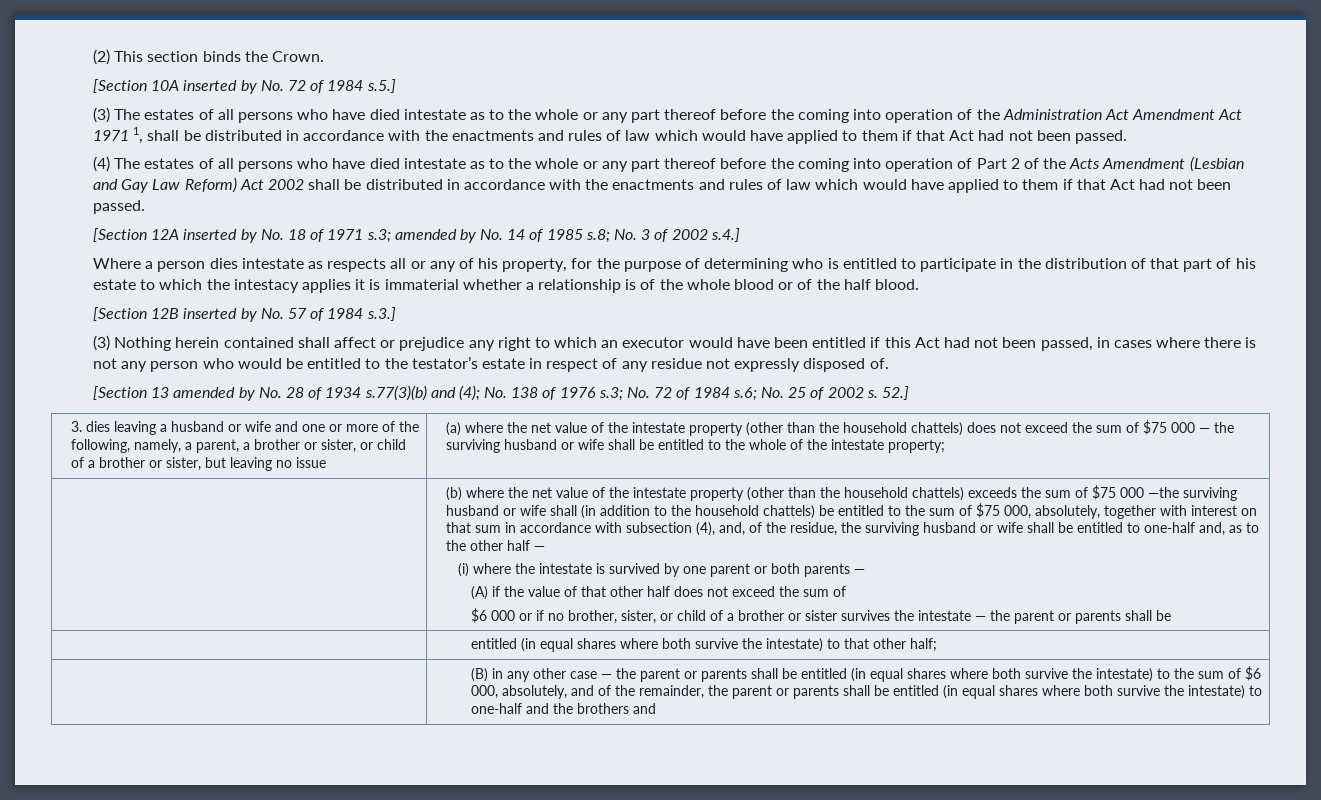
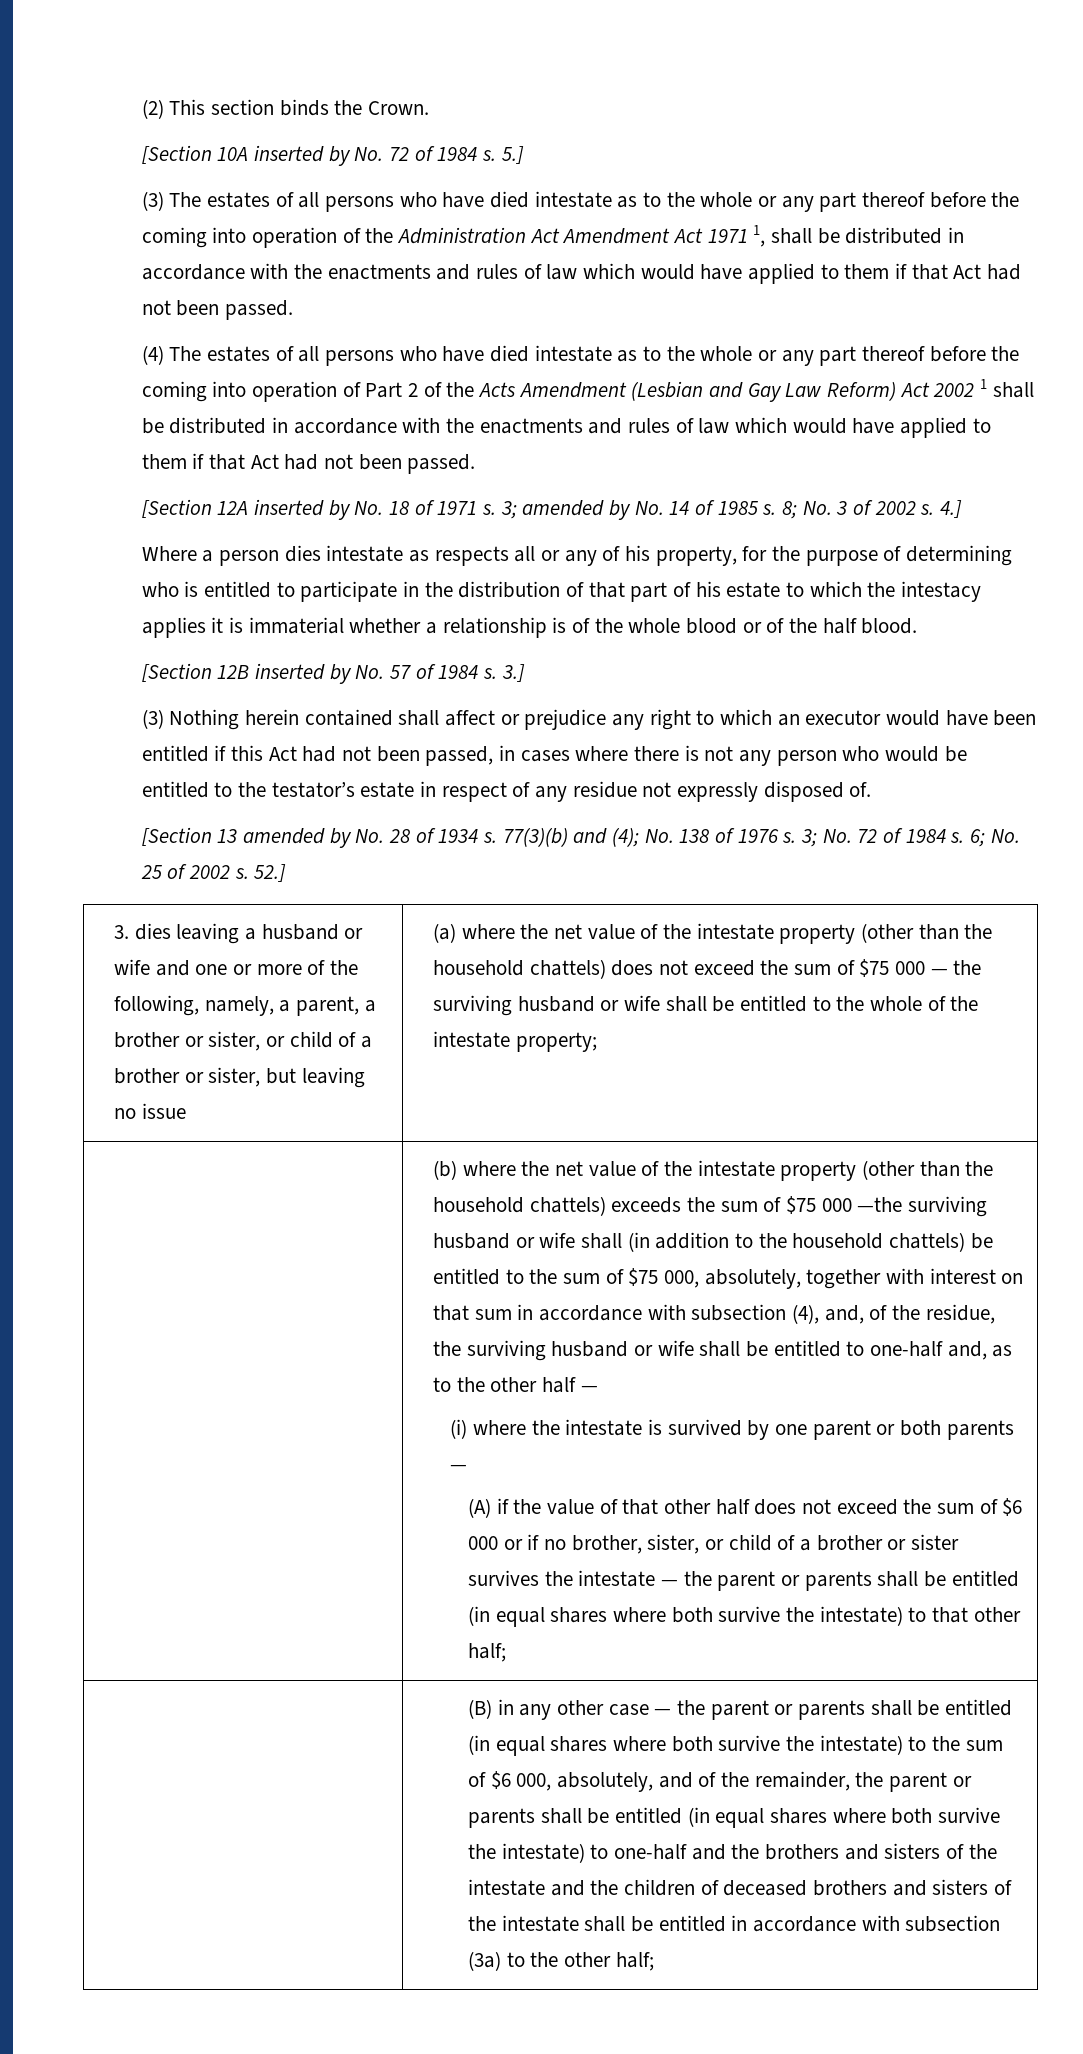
[366,79,396,93] s.5.] -> [481,146,524,164] s. 5.]
(305, 184) none -> [979,379,987,389] 1
[366,229,391,243] s.3; -> [481,501,517,519] s. 3;
[585,229,610,243] s.8; -> [762,501,797,519] s. 8;
[710,228,740,242] s.4.] -> [920,500,962,518] s. 4.]
[366,307,396,321] s.3.] -> [482,664,525,682] s. 3.]
[364,385,427,401] s.77(3)(b) -> [482,827,568,847] s. 77(3)(b)
[598,387,757,401] s.3; No. 72 of 1984 s.6; -> [782,828,985,847] s. 3; No. 72 of 1984 s. 6;
(846, 591) // -> (998, 1506) none
(1171, 615) // | -> (946, 1579) none
(656, 708) none -> [884,1843,997,1859] [467,1879,1012,1896] [467,1915,1001,1932] [467,1951,654,1971] sisters of the intestate and the children of deceased brothers and sisters of the intestate shall be entitled in accordance with subsection (3a) to the other half;

